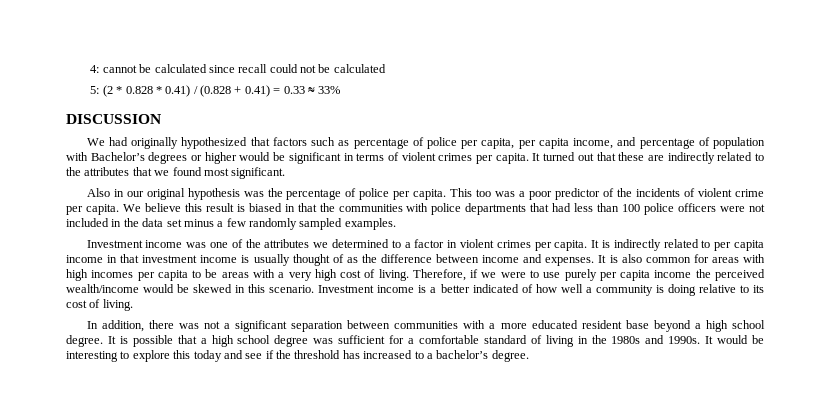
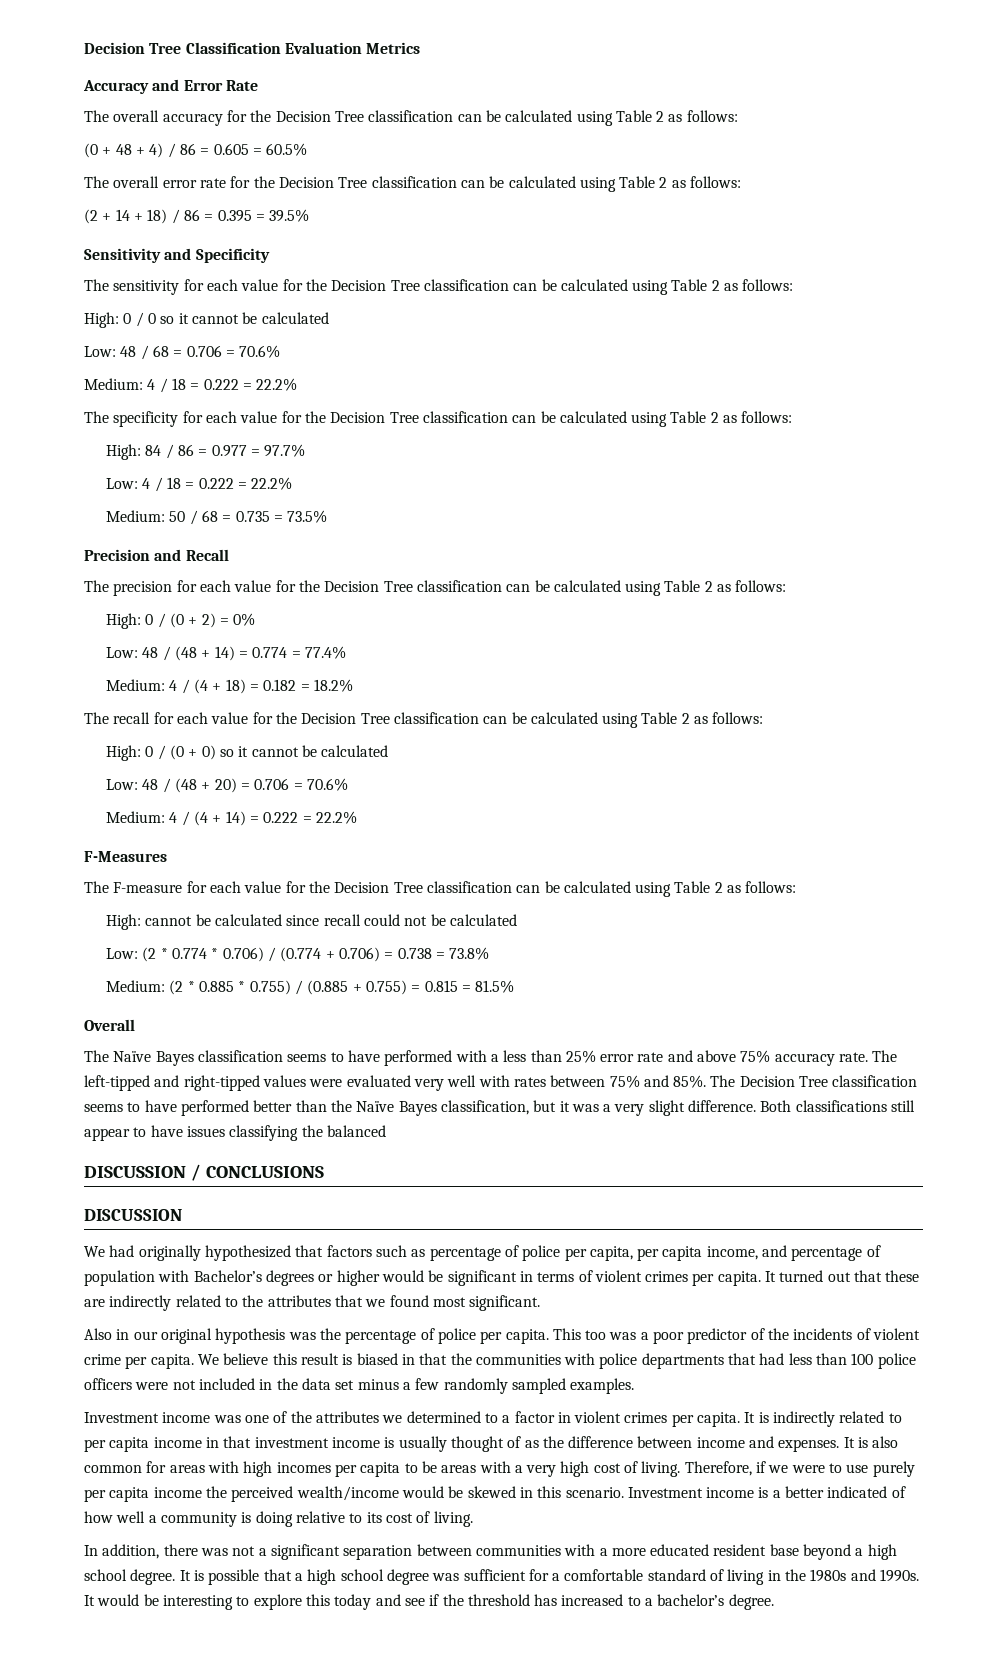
[90,65,100,73] 4: -> [84,42,421,54] [83,79,258,94] [84,110,738,126] [84,143,308,158] [84,176,742,192] [84,209,310,224] [84,248,270,263] [84,279,794,295] [84,312,329,328] [84,345,281,360] [84,378,298,393] [84,411,793,427] [106,444,306,460] [106,477,293,492] [106,510,328,525] [84,549,229,561] [84,580,787,596] [106,613,256,629] [106,646,346,661] [106,679,353,694] [84,712,764,728] [106,745,389,761] [106,778,348,793] [106,811,357,826] [84,851,167,862] [84,881,797,897] [106,914,142,930] Decision Tree Classification Evaluation Metrics // Accuracy and Error Rate // The overall accuracy for the Decision Tree classification can be calculated using Table 2 as follows: // (0 + 48 + 4) / 86 = 0.605 = 60.5% // The overall error rate for the Decision Tree classification can be calculated using Table 2 as follows: // (2 + 14 + 18) / 86 = 0.395 = 39.5% // Sensitivity and Specificity // The sensitivity for each value for the Decision Tree classification can be calculated using Table 2 as follows: // High: 0 / 0 so it cannot be calculated // Low: 48 / 68 = 0.706 = 70.6% // Medium: 4 / 18 = 0.222 = 22.2% // The specificity for each value for the Decision Tree classification can be calculated using Table 2 as follows: // High: 84 / 86 = 0.977 = 97.7% // Low: 4 / 18 = 0.222 = 22.2% // Medium: 50 / 68 = 0.735 = 73.5% // Precision and Recall // The precision for each value for the Decision Tree classification can be calculated using Table 2 as follows: // High: 0 / (0 + 2) = 0% // Low: 48 / (48 + 14) = 0.774 = 77.4% // Medium: 4 / (4 + 18) = 0.182 = 18.2% // The recall for each value for the Decision Tree classification can be calculated using Table 2 as follows: // High: 0 / (0 + 0) so it cannot be calculated // Low: 48 / (48 + 20) = 0.706 = 70.6% // Medium: 4 / (4 + 14) = 0.222 = 22.2% // F-Measures // The F-measure for each value for the Decision Tree classification can be calculated using Table 2 as follows: // High:
[90,85,341,97] 5: (2 * 0.828 * 0.41) / (0.828 + 0.41) = 0.33 ≈ 33% -> [106,947,490,962] [106,980,515,995] [84,1019,135,1031] [84,1050,898,1066] [84,1075,918,1091] [84,1100,916,1116] [84,1125,386,1141] [84,1164,324,1181] Low: (2 * 0.774 * 0.706) / (0.774 + 0.706) = 0.738 = 73.8% // Medium: (2 * 0.885 * 0.755) / (0.885 + 0.755) = 0.815 = 81.5% // Overall // The Naïve Bayes classification seems to have performed with a less than 25% error rate and above 75% accuracy rate. The left-tipped and right-tipped values were evaluated very well with rates between 75% and 85%. The Decision Tree classification seems to have performed better than the Naïve Bayes classification, but it was a very slight difference. Both classifications still appear to have issues classifying the balanced // DISCUSSION / CONCLUSIONS

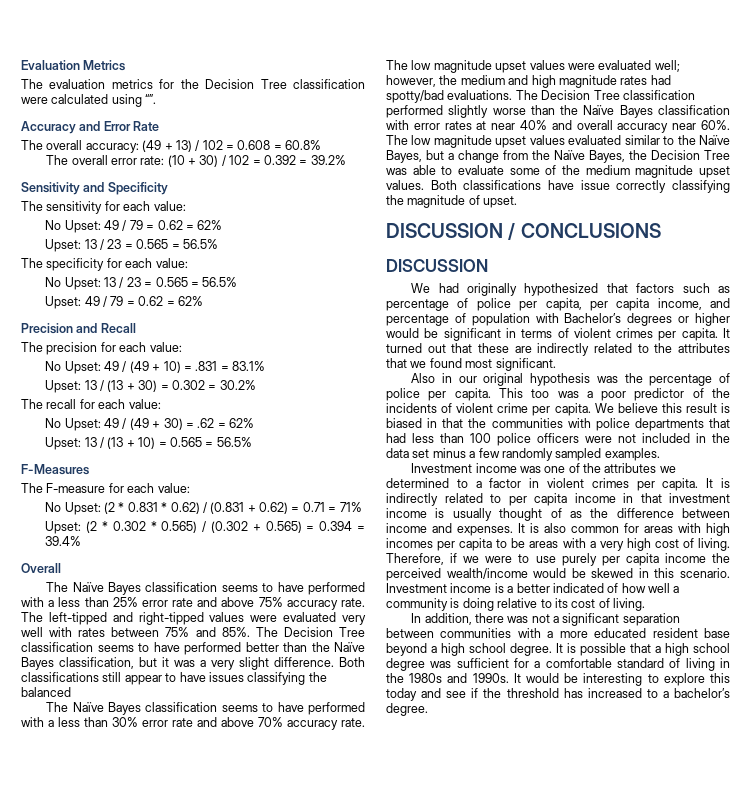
[84,42,421,54] Decision Tree Classification Evaluation Metrics -> [21,60,126,71] [21,79,365,89] [21,94,157,107] Evaluation Metrics // The evaluation metrics for the Decision Tree classification were calculated using “”.
[162,110,738,126] [84,143,308,158] [84,176,742,192] [84,209,310,224] accuracy for the Decision Tree classification can be calculated using Table 2 as follows: // (0 + 48 + 4) / 86 = 0.605 = 60.5% // The overall error rate for the Decision Tree classification can be calculated using Table 2 as follows: // (2 + 14 + 18) / 86 = 0.395 = 39.5% -> [85,140,322,153] [46,155,346,167] accuracy: (49 + 13) / 102 = 0.608 = 60.8% // The overall error rate: (10 + 30) / 102 = 0.392 = 39.2%
[241,279,794,295] [84,312,329,328] [84,345,281,360] [84,378,298,393] [84,411,793,427] [106,444,306,460] [106,477,293,492] [106,510,328,525] value for the Decision Tree classification can be calculated using Table 2 as follows: // High: 0 / 0 so it cannot be calculated // Low: 48 / 68 = 0.706 = 70.6% // Medium: 4 / 18 = 0.222 = 22.2% // The specificity for each value for the Decision Tree classification can be calculated using Table 2 as follows: // High: 84 / 86 = 0.977 = 97.7% // Low: 4 / 18 = 0.222 = 22.2% // Medium: 50 / 68 = 0.735 = 73.5% -> [153,201,186,211] [45,220,223,233] [45,239,218,252] [21,258,188,271] [45,277,238,290] [45,296,203,309] value: // No Upset: 49 / 79 = 0.62 = 62% // Upset: 13 / 23 = 0.565 = 56.5% // The specificity for each value: // No Upset: 13 / 23 = 0.565 = 56.5% // Upset: 49 / 79 = 0.62 = 62%
[234,580,787,596] [106,613,256,629] [106,646,346,661] [106,679,353,694] [84,712,764,728] [106,745,389,761] [106,778,348,793] [106,811,357,826] value for the Decision Tree classification can be calculated using Table 2 as follows: // High: 0 / (0 + 2) = 0% // Low: 48 / (48 + 14) = 0.774 = 77.4% // Medium: 4 / (4 + 18) = 0.182 = 18.2% // The recall for each value for the Decision Tree classification can be calculated using Table 2 as follows: // High: 0 / (0 + 0) so it cannot be calculated // Low: 48 / (48 + 20) = 0.706 = 70.6% // Medium: 4 / (4 + 14) = 0.222 = 22.2% -> [149,342,182,352] [45,361,266,374] [45,380,256,393] [21,399,161,409] [45,418,255,431] [45,437,252,450] value: // No Upset: 49 / (49 + 10) = .831 = 83.1% // Upset: 13 / (13 + 30) = 0.302 = 30.2% // The recall for each value: // No Upset: 49 / (49 + 30) = .62 = 62% // Upset: 13 / (13 + 10) = 0.565 = 56.5%
[244,881,797,897] [106,914,517,930] [106,947,490,962] [106,980,515,995] value for the Decision Tree classification can be calculated using Table 2 as follows: // High: cannot be calculated since recall could not be calculated // Low: (2 * 0.774 * 0.706) / (0.774 + 0.706) = 0.738 = 73.8% // Medium: (2 * 0.885 * 0.755) / (0.885 + 0.755) = 0.815 = 81.5% -> [157,483,190,493] [45,502,362,515] [45,521,366,534] [45,536,82,546] value: // No Upset: (2 * 0.831 * 0.62) / (0.831 + 0.62) = 0.71 = 71% // Upset: (2 * 0.302 * 0.565) / (0.302 + 0.565) = 0.394 = 39.4%
(386, 1131) none -> [46,702,365,715] [21,717,365,730] [386,60,680,73] [386,75,671,88] [386,90,695,103] [386,105,730,118] [386,120,730,133] [386,135,730,148] [386,150,730,163] [386,165,730,178] [386,180,730,193] [386,195,518,208] // The Naïve Bayes classification seems to have performed with a less than 30% error rate and above 70% accuracy rate. The low magnitude upset values were evaluated well; however, the medium and high magnitude rates had spotty/bad evaluations. The Decision Tree classification performed slightly worse than the Naïve Bayes classification with error rates at near 40% and overall accuracy near 60%. The low magnitude upset values evaluated similar to the Naïve Bayes, but a change from the Naïve Bayes, the Decision Tree was able to evaluate some of the medium magnitude upset values. Both classifications have issue correctly classifying the magnitude of upset.

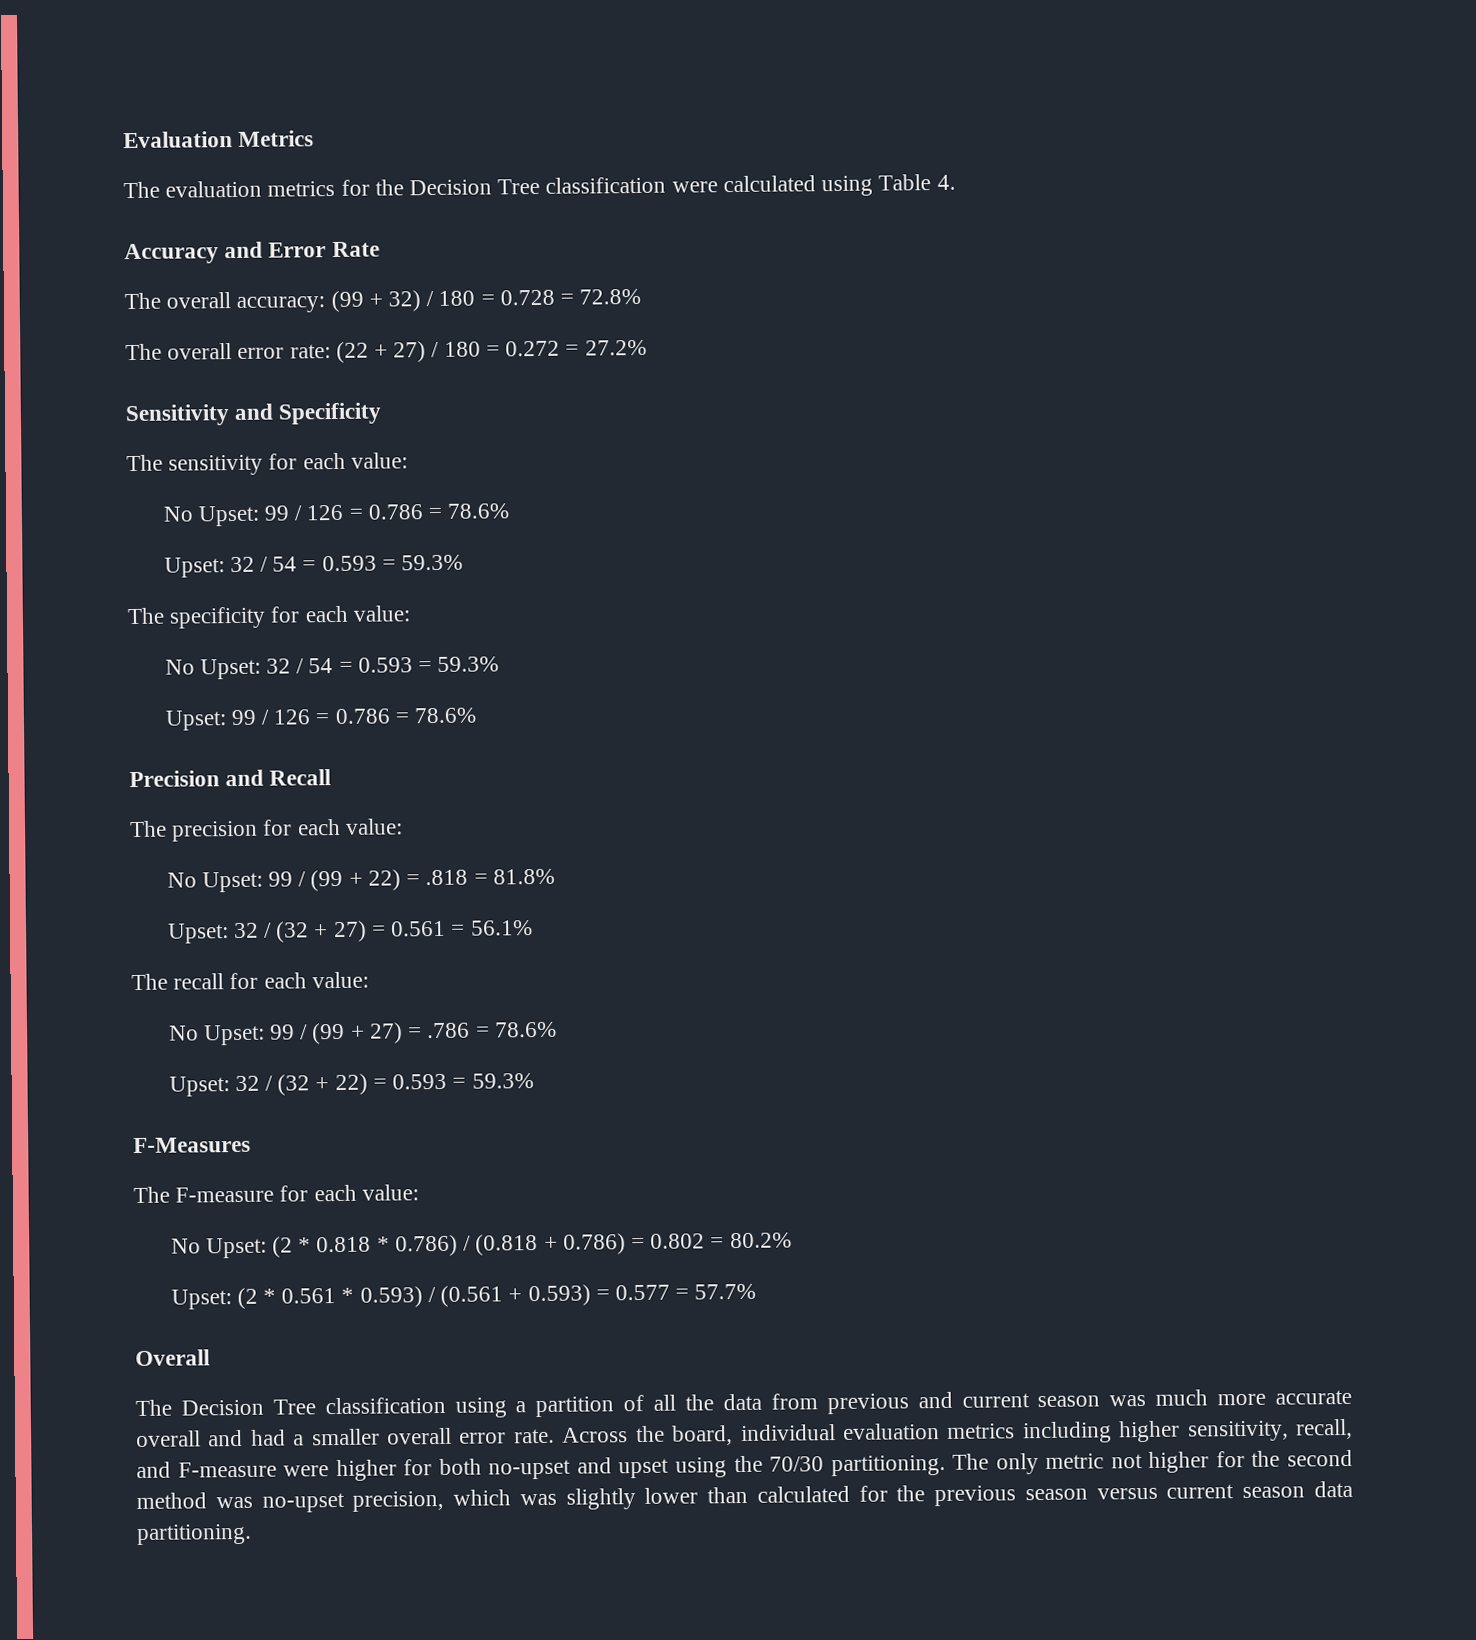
[145,94,157,104] “”. -> [878,174,956,191] Table 4.
[142,140,322,152] [46,155,346,167] (49 + 13) / 102 = 0.608 = 60.8% // The overall error rate: (10 + 30) / 102 = 0.392 = 39.2% -> [330,288,642,313] [125,339,647,363] (99 + 32) / 180 = 0.728 = 72.8% // The overall error rate: (22 + 27) / 180 = 0.272 = 27.2%
[104,220,223,231] [45,239,218,252] 49 / 79 = 0.62 = 62% // Upset: 13 / 23 = 0.565 = 56.5% -> [264,503,510,521] [163,554,464,578] 99 / 126 = 0.786 = 78.6% // Upset: 32 / 54 = 0.593 = 59.3%
[104,277,238,288] [45,296,203,309] 13 / 23 = 0.565 = 56.5% // Upset: 49 / 79 = 0.62 = 62% -> [266,656,500,674] [164,707,478,731] 32 / 54 = 0.593 = 59.3% // Upset: 99 / 126 = 0.786 = 78.6%
[104,361,266,373] [45,380,256,393] 49 / (49 + 10) = .831 = 83.1% // Upset: 13 / (13 + 30) = 0.302 = 30.2% -> [268,868,555,892] [167,920,533,944] 99 / (99 + 22) = .818 = 81.8% // Upset: 32 / (32 + 27) = 0.561 = 56.1%
[104,418,255,430] [45,437,252,450] 49 / (49 + 30) = .62 = 62% // Upset: 13 / (13 + 10) = 0.565 = 56.5% -> [270,1021,557,1045] [168,1073,534,1097] 99 / (99 + 27) = .786 = 78.6% // Upset: 32 / (32 + 22) = 0.593 = 59.3%
[127,502,362,514] [45,521,366,534] [45,536,82,546] [21,563,61,573] [46,582,365,595] [21,597,365,610] [21,612,366,625] [21,627,365,637] [21,642,365,655] [21,657,365,670] [21,672,327,685] [21,687,71,697] [46,702,365,715] [21,717,365,730] [386,60,680,73] [386,75,671,88] [386,90,695,103] [386,105,730,118] [386,120,730,133] [386,135,730,148] [386,150,730,163] [386,165,730,178] [386,180,730,193] [386,195,518,208] [386,223,661,240] [386,259,488,272] [411,283,730,296] [386,298,730,311] [386,313,730,326] [386,328,730,341] [386,343,730,356] [386,358,556,371] [411,373,730,386] [386,388,730,401] [386,403,730,416] [386,418,730,431] [386,433,730,446] [386,448,660,461] [411,463,676,473] [386,478,730,491] [386,493,730,506] [386,508,730,521] [386,523,730,536] [386,538,730,551] [386,553,730,566] [386,568,730,581] [386,583,680,593] [386,598,645,611] [411,613,680,626] [386,628,730,638] [386,643,730,656] [386,658,730,671] [386,673,730,686] [386,688,730,701] [386,703,428,716] 0.831 * 0.62) / (0.831 + 0.62) = 0.71 = 71% // Upset: (2 * 0.302 * 0.565) / (0.302 + 0.565) = 0.394 = 39.4% // Overall // The Naïve Bayes classification seems to have performed with a less than 25% error rate and above 75% accuracy rate. The left-tipped and right-tipped values were evaluated very well with rates between 75% and 85%. The Decision Tree classification seems to have performed better than the Naïve Bayes classification, but it was a very slight difference. Both classifications still appear to have issues classifying the balanced // The Naïve Bayes classification seems to have performed with a less than 30% error rate and above 70% accuracy rate. The low magnitude upset values were evaluated well; however, the medium and high magnitude rates had spotty/bad evaluations. The Decision Tree classification performed slightly worse than the Naïve Bayes classification with error rates at near 40% and overall accuracy near 60%. The low magnitude upset values evaluated similar to the Naïve Bayes, but a change from the Naïve Bayes, the Decision Tree was able to evaluate some of the medium magnitude upset values. Both classifications have issue correctly classifying the magnitude of upset. // DISCUSSION / CONCLUSIONS // DISCUSSION // We had originally hypothesized that factors such as percentage of police per capita, per capita income, and percentage of population with Bachelor’s degrees or higher would be significant in terms of violent crimes per capita. It turned out that these are indirectly related to the attributes that we found most significant. // Also in our original hypothesis was the percentage of police per capita. This too was a poor predictor of the incidents of violent crime per capita. We believe this result is biased in that the communities with police departments that had less than 100 police officers were not included in the data set minus a few randomly sampled examples. // Investment income was one of the attributes we determined to a factor in violent crimes per capita. It is indirectly related to per capita income in that investment income is usually thought of as the difference between income and expenses. It is also common for areas with high incomes per capita to be areas with a very high cost of living. Therefore, if we were to use purely per capita income the perceived wealth/income would be skewed in this scenario. Investment income is a better indicated of how well a community is doing relative to its cost of living. // In addition, there was not a significant separation between communities with a more educated resident base beyond a high school degree. It is possible that a high school degree was sufficient for a comfortable standard of living in the 1980s and 1990s. It would be interesting to explore this today and see if the threshold has increased to a bachelor’s degree. -> [316,1232,792,1257] [170,1283,757,1310] [135,1349,210,1367] [135,1389,1353,1418] [136,1418,1353,1448] [136,1449,1353,1482] [136,1480,1353,1513] [136,1523,252,1546] 0.818 * 0.786) / (0.818 + 0.786) = 0.802 = 80.2% // Upset: (2 * 0.561 * 0.593) / (0.561 + 0.593) = 0.577 = 57.7% // Overall // The Decision Tree classification using a partition of all the data from previous and current season was much more accurate overall and had a smaller overall error rate. Across the board, individual evaluation metrics including higher sensitivity, recall, and F-measure were higher for both no-upset and upset using the 70/30 partitioning. The only metric not higher for the second method was no-upset precision, which was slightly lower than calculated for the previous season versus current season data partitioning.

